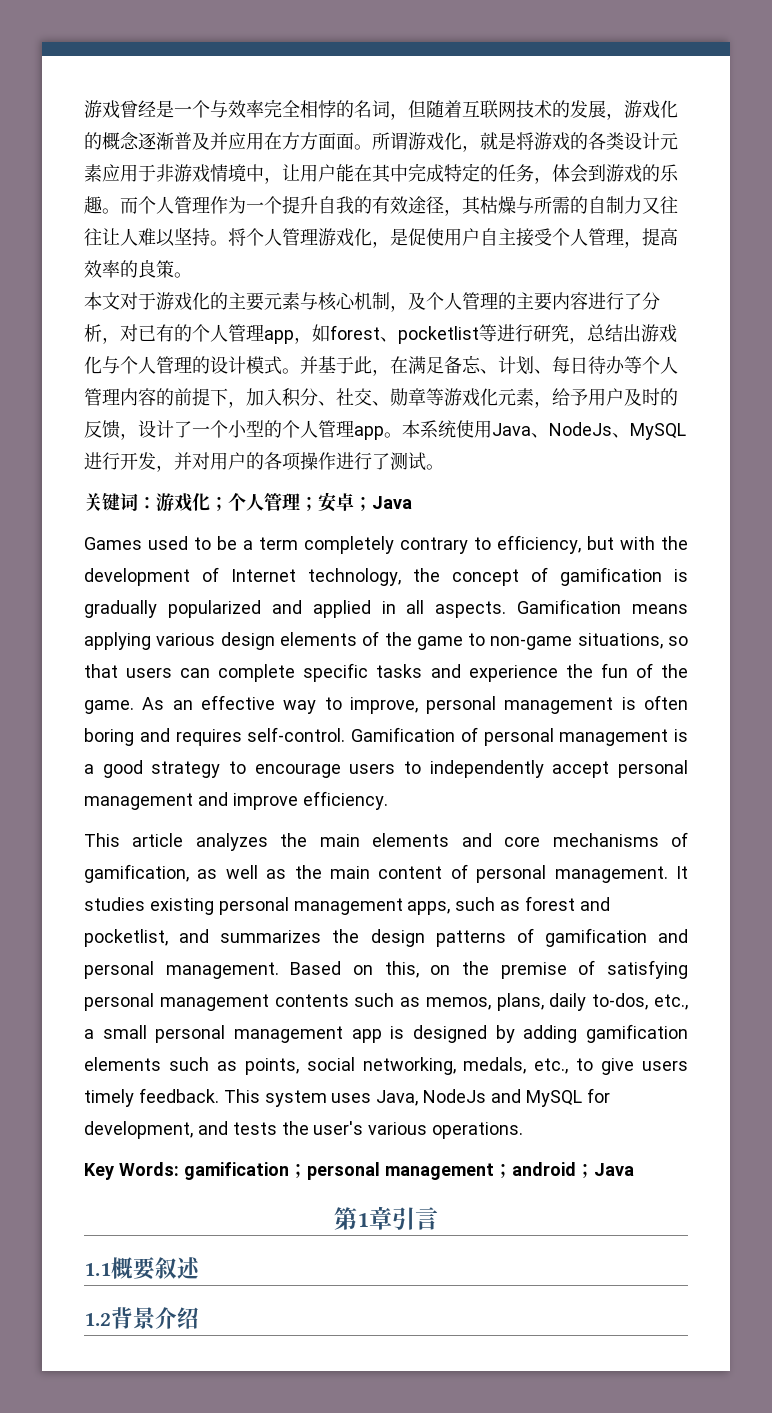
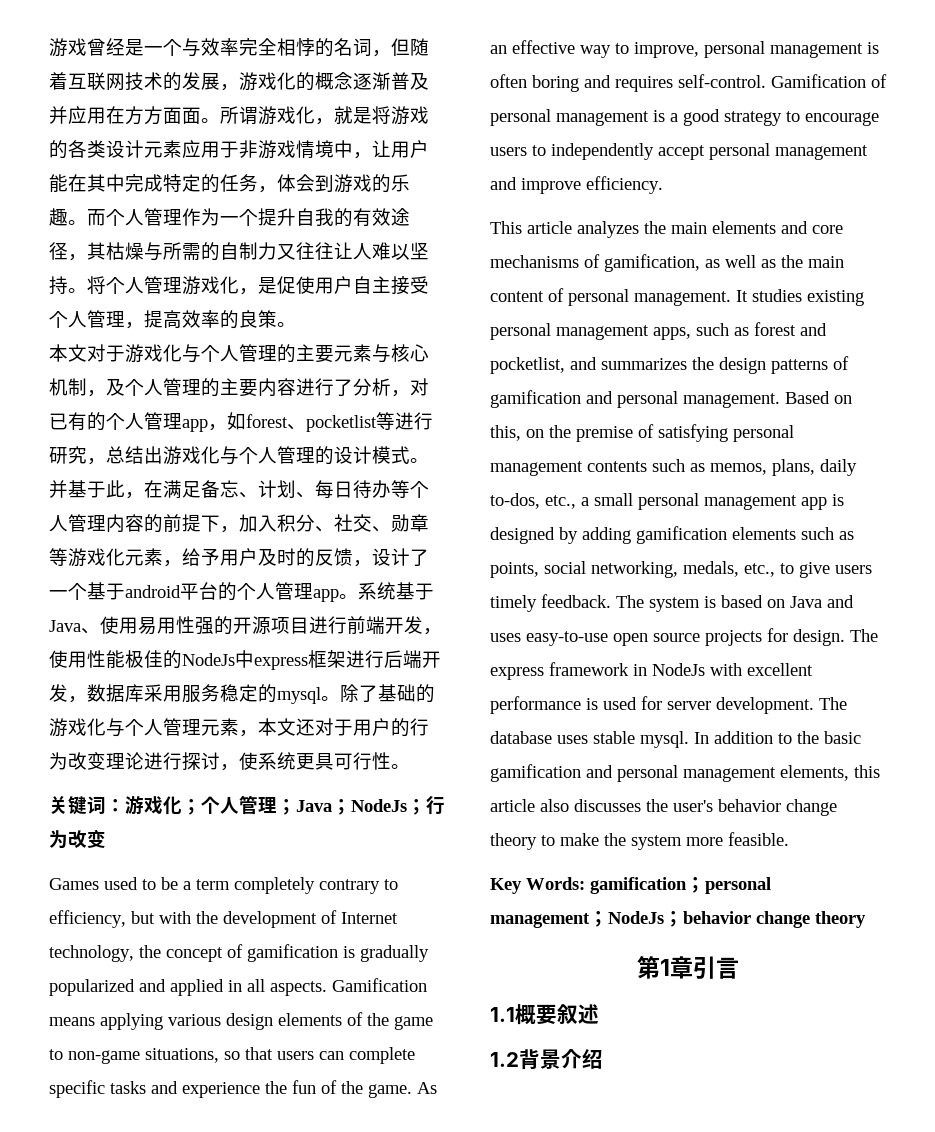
(210, 301) none -> [182,344,277,363] 与个人管理
[228,420,264,438] 小型 -> [87,582,218,600] 基于android平台
[402,420,686,440] [84,452,426,472] 本系统使用Java、NodeJs、MySQL进行开发，并对用户的各项操作进行了测试 -> [358,582,434,600] [49,616,442,635] [49,650,441,670] [49,684,435,704] [49,718,429,737] [49,752,391,771] 系统基于Java、使用易用性强的开源项目进行前端开发，使用性能极佳的NodeJs中express框架进行后端开发，数据库采用服务稳定的mysql。除了基础的游戏化与个人管理元素，本文还对于用户的行为改变理论进行探讨，使系统更具可行性
[318,492,412,512] 安卓；Java -> [296,796,445,815] [49,829,106,849] Java；NodeJs；行为改变
[223,1088,610,1107] [84,1121,524,1139] This system uses Java, NodeJs and MySQL for development, and tests the user's various operations. -> [616,595,854,612] [490,628,878,646] [490,662,813,680] [490,696,847,714] [490,731,861,748] [490,764,880,782] [490,799,837,816] [490,832,789,850] The system is based on Java and uses easy-to-use open source projects for design. The express framework in NodeJs with excellent performance is used for server development. The database uses stable mysql. In addition to the basic gamification and personal management elements, this article also discusses the user's behavior change theory to make the system more feasible.
[511,1162,634,1178] android；Java -> [608,911,866,928] NodeJs；behavior change theory

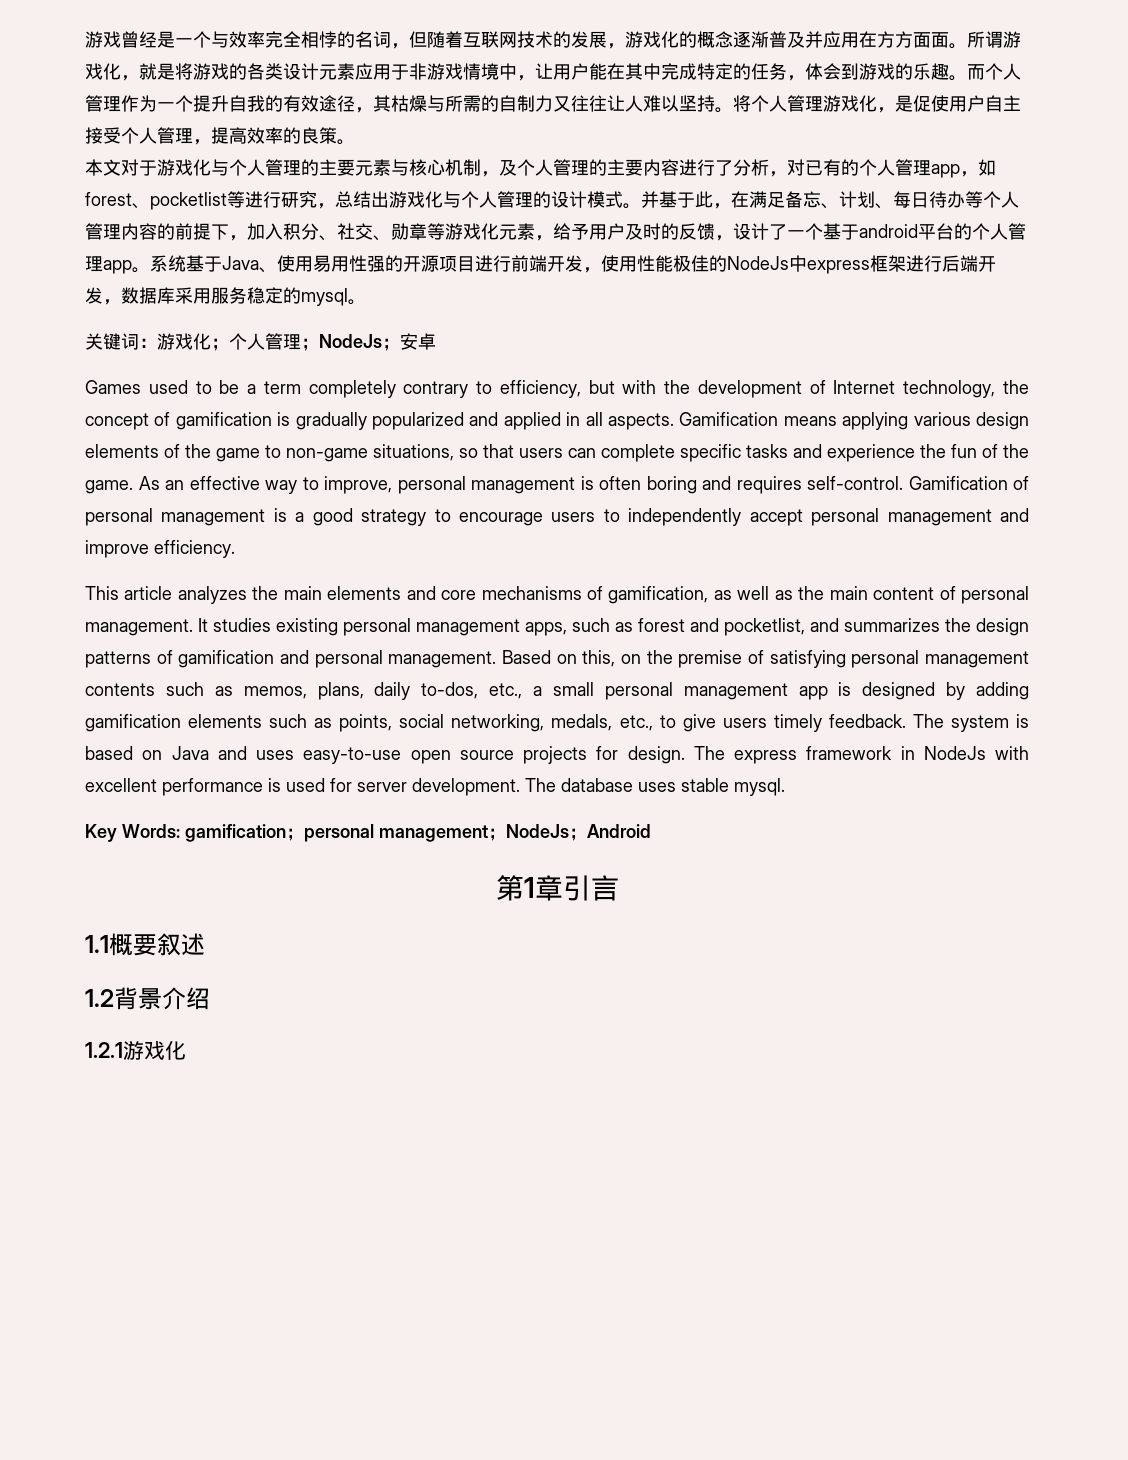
[340,684,435,703] [49,718,429,737] [49,752,410,771] 除了基础的游戏化与个人管理元素，本文还对于用户的行为改变理论进行探讨，使系统更具可行性。 -> (366, 302) none
[296,796,445,815] [49,829,106,849] Java；NodeJs；行为改变 -> [319,333,436,351] NodeJs；安卓
[694,731,861,744] [490,764,880,782] [490,799,837,816] [490,832,789,850] In addition to the basic gamification and personal management elements, this article also discusses the user's behavior change theory to make the system more feasible. -> (785, 787) none
[683,911,866,928] behavior change theory -> [587,824,651,838] Android
(603, 1059) none -> [85,1041,186,1060] // 1.2.1游戏化

